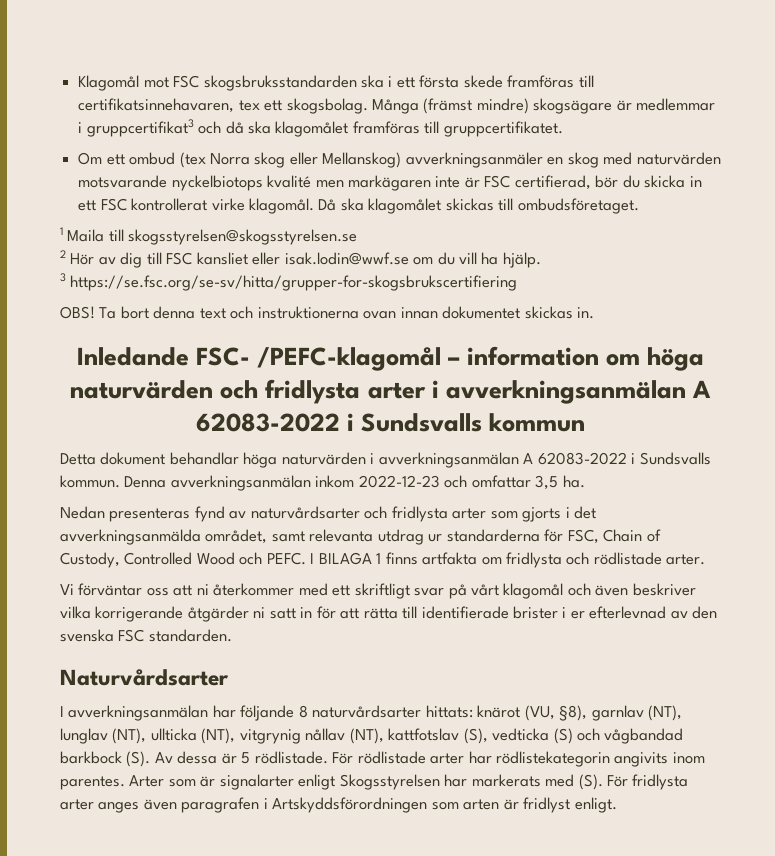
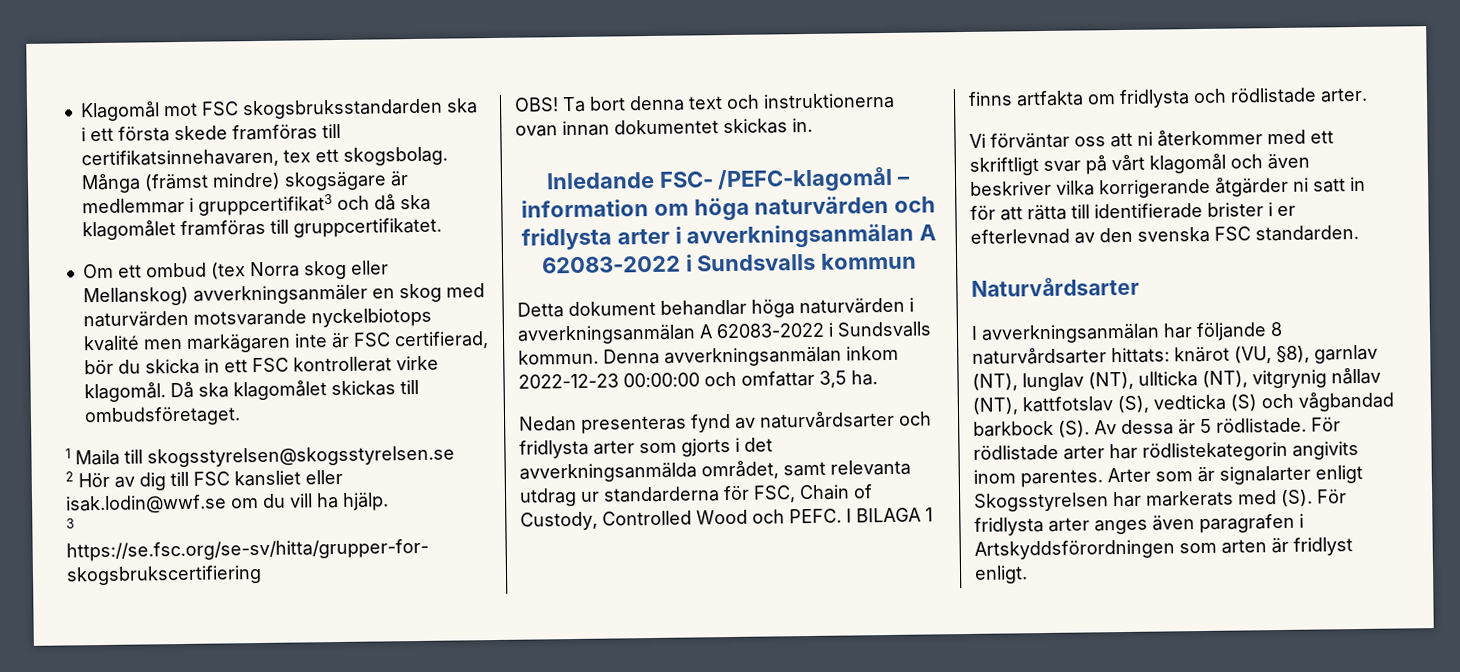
(440, 481) none -> [623,372,700,388] 00:00:00

